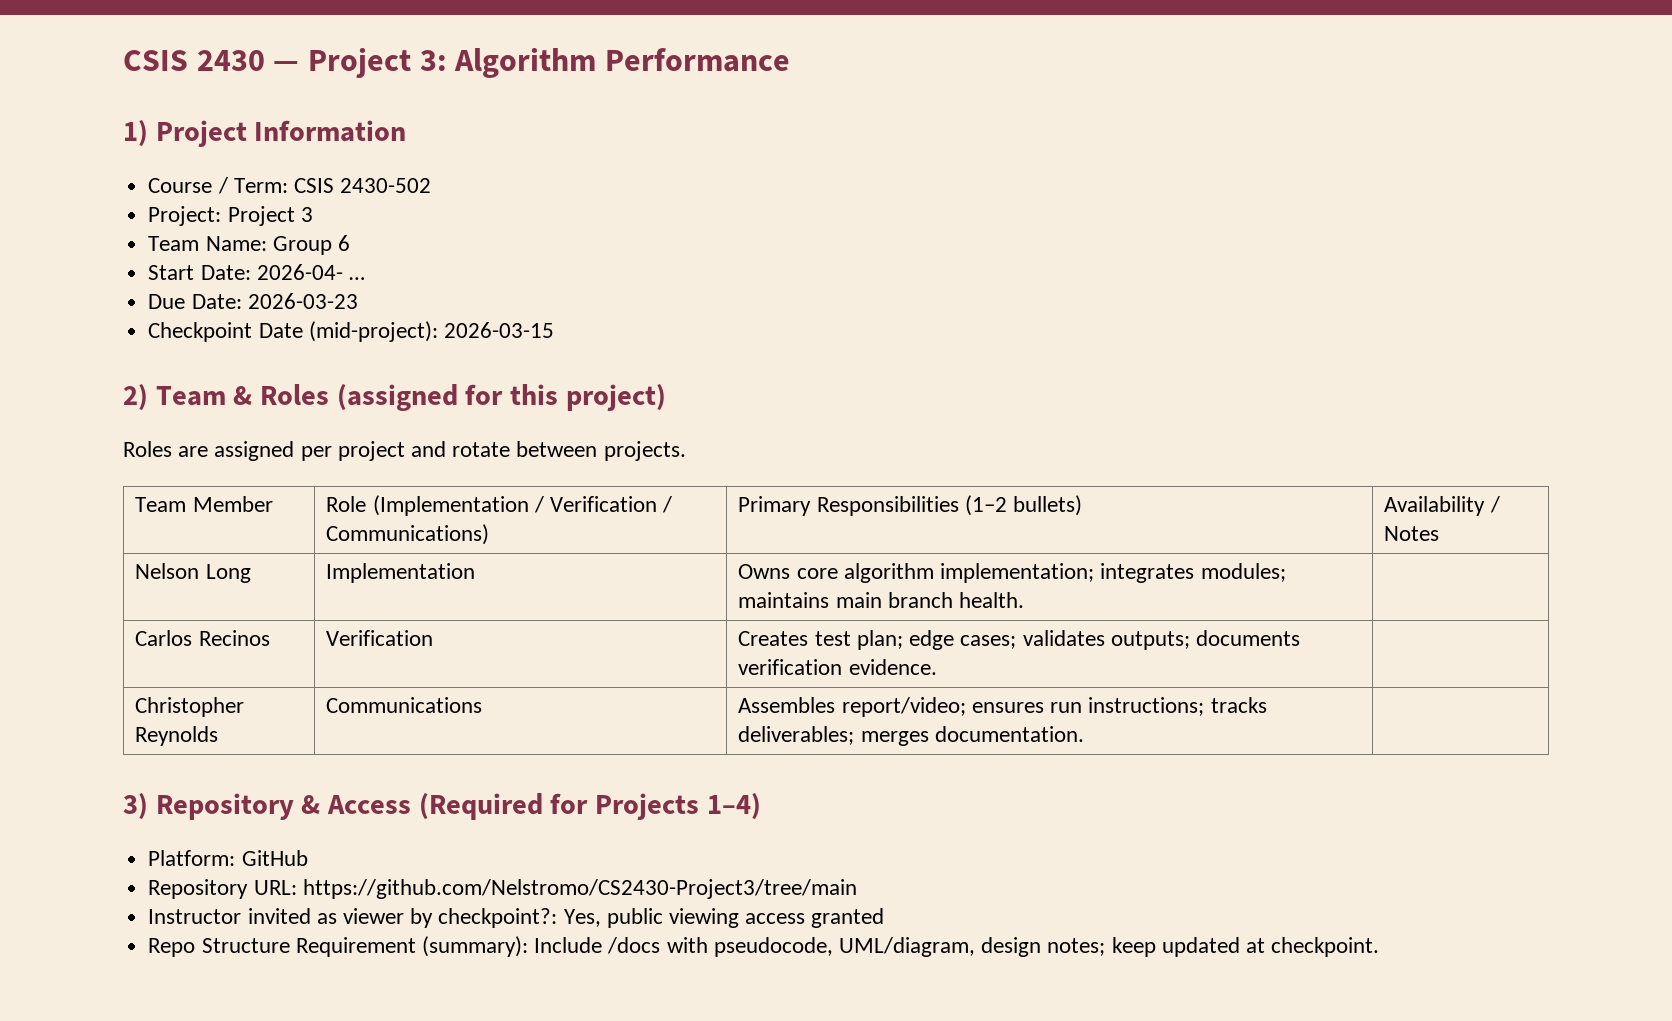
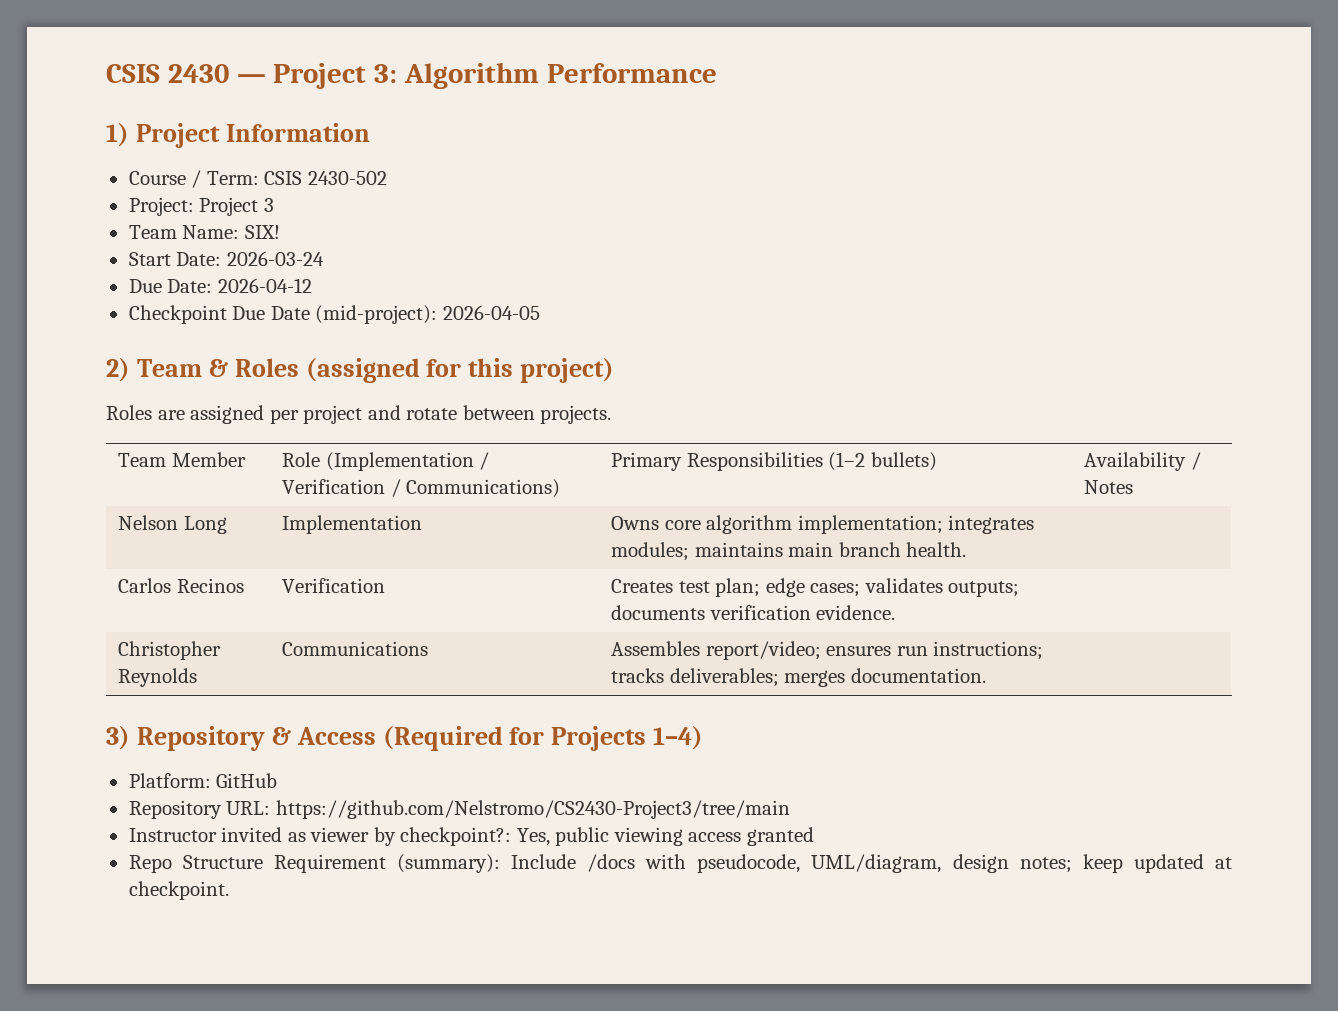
[272,235,350,255] Group 6 -> [244,225,280,239] SIX!
[256,264,365,280] 2026-04- … -> [226,251,324,266] 2026-03-24
[247,293,358,309] 2026-03-23 -> [217,278,312,293] 2026-04-12
(253, 332) none -> [232,306,266,320] Due
[443,322,554,338] 2026-03-15 -> [442,305,540,320] 2026-04-05

